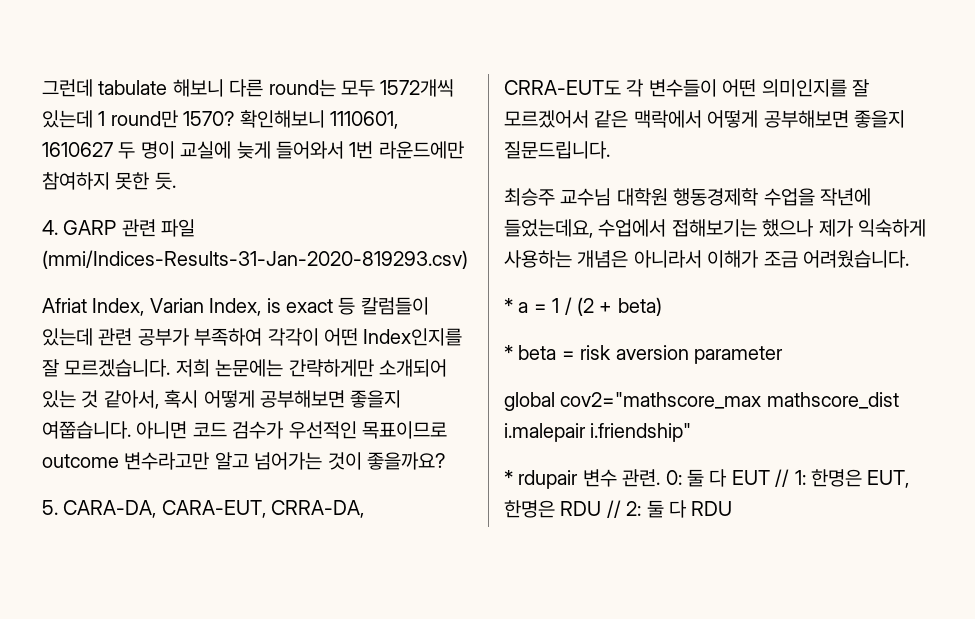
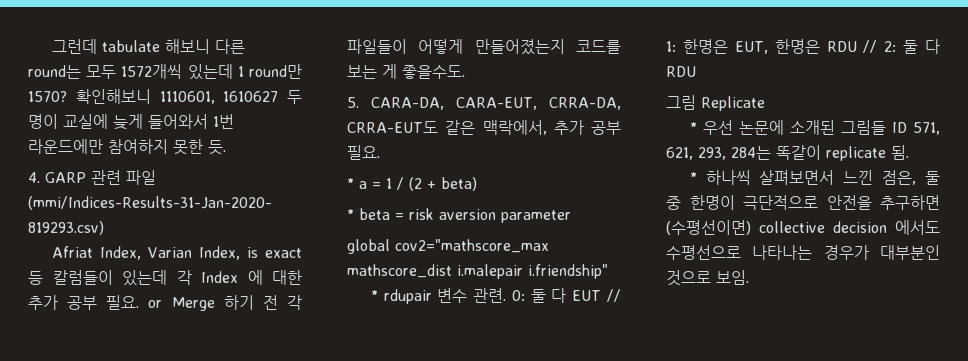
[98,328,463,346] [42,359,447,377] [42,389,402,409] [42,421,447,439] [42,452,445,470] 관련 공부가 부족하여 각각이 어떤 Index인지를 잘 모르겠습니다. 저희 논문에는 간략하게만 소개되어 있는 것 같아서, 혹시 어떻게 공부해보면 좋을지 여쭙습니다. 아니면 코드 검수가 우선적인 목표이므로 outcome 변수라고만 알고 넘어가는 것이 좋을까요? -> [176,270,302,285] [28,295,302,311] [347,39,621,55] [347,64,465,79] 각 Index 에 대한 추가 공부 필요. or Merge 하기 전 각 파일들이 어떻게 만들어졌는지 코드를 보는 게 좋을수도.
[626,79,869,97] [504,110,905,128] [504,141,610,159] [504,188,871,206] [504,219,926,238] [504,250,909,268] 각 변수들이 어떤 의미인지를 잘 모르겠어서 같은 맥락에서 어떻게 공부해보면 좋을지 질문드립니다. // 최승주 교수님 대학원 행동경제학 수업을 작년에 들었는데요, 수업에서 접해보기는 했으나 제가 익숙하게 사용하는 개념은 아니라서 이해가 조금 어려웠습니다. -> [445,120,621,135] [347,145,380,160] 같은 맥락에서, 추가 공부 필요.
(733, 508) none -> [666,95,765,111] [689,120,940,135] [666,145,909,161] [689,170,940,185] [666,195,940,210] [666,220,940,235] [666,245,940,260] [666,270,749,286] // 그림 Replicate // * 우선 논문에 소개된 그림들 ID 571, 621, 293, 284는 똑같이 replicate 됨. // * 하나씩 살펴보면서 느낀 점은, 둘 중 한명이 극단적으로 안전을 추구하면 (수평선이면) collective decision 에서도 수평선으로 나타나는 경우가 대부분인 것으로 보임.

